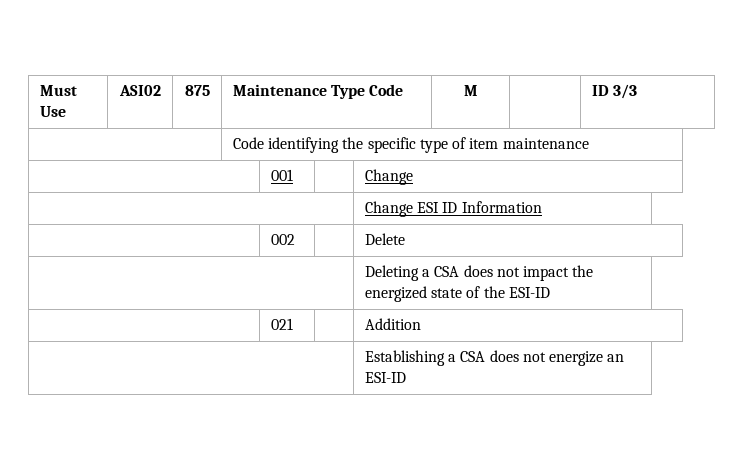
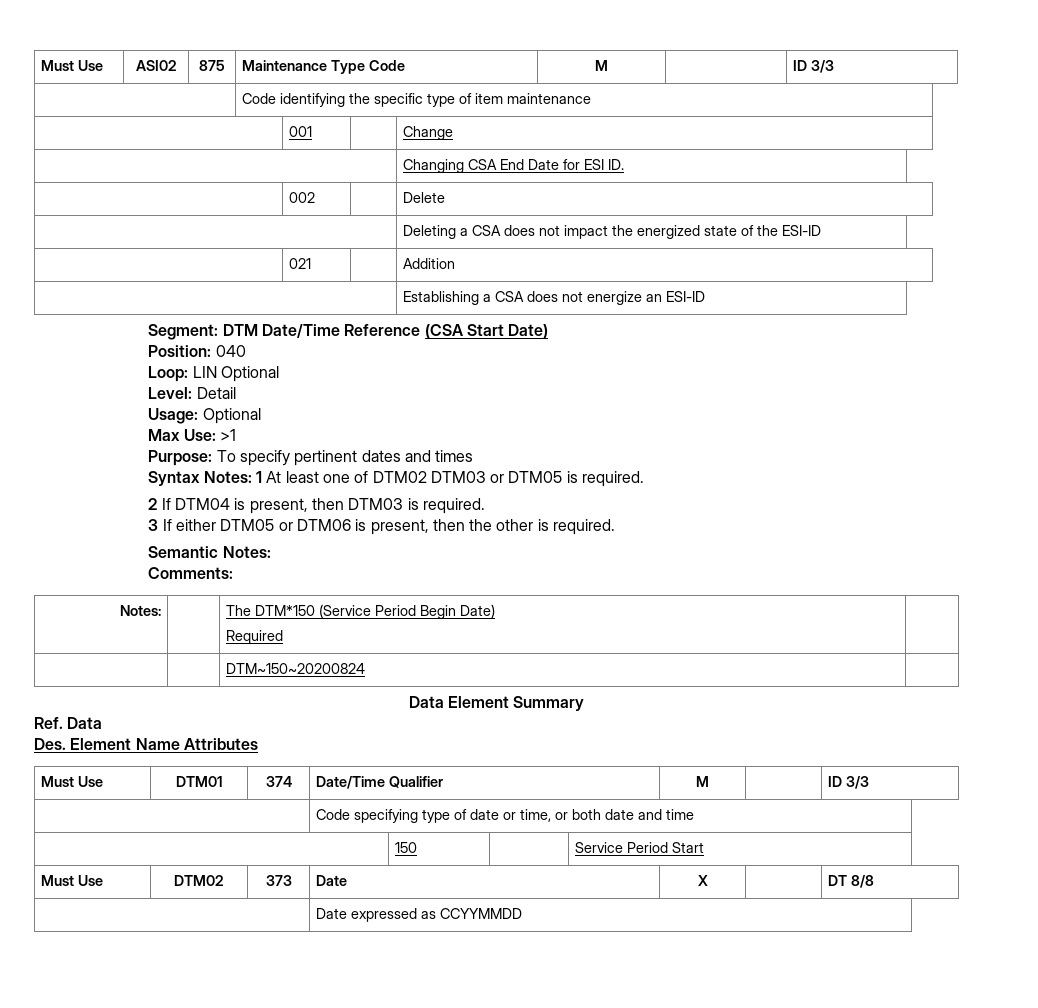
[364,201,542,217] Change ESI ID Information -> [403,159,625,173] Changing CSA End Date for ESI ID.
(406, 377) none -> [148,324,549,340] [148,345,246,357] [148,366,279,382] [148,387,236,399] [148,408,261,424] [148,429,236,441] [148,450,474,466] [148,471,645,487] [148,498,485,514] [148,519,616,535] [148,546,271,558] [148,567,234,579] [119,605,161,616] [226,604,496,619] [226,630,284,644] [226,663,366,674] [408,696,585,711] [34,717,103,729] [34,738,258,750] [41,776,104,787] [175,776,223,787] [265,776,292,787] [316,776,444,789] [696,776,709,787] [828,776,870,789] [316,809,695,823] [395,842,418,853] [575,842,705,853] [41,875,104,886] [174,875,224,886] [265,875,292,886] [316,875,348,886] [697,875,708,886] [828,875,875,888] [316,908,523,922] // Segment: DTM Date/Time Reference (CSA Start Date) // Position: 040 // Loop: LIN Optional // Level: Detail // Usage: Optional // Max Use: >1 // Purpose: To specify pertinent dates and times // Syntax Notes: 1 At least one of DTM02 DTM03 or DTM05 is required. // 2 If DTM04 is present, then DTM03 is required. // 3 If either DTM05 or DTM06 is present, then the other is required. // Semantic Notes: // Comments: // Notes: | | The DTM*150 (Service Period Begin Date) // Required | // | | DTM~150~20200824 | // Data Element Summary // Ref. Data // Des. Element Name Attributes // Must Use | DTM01 | 374 | Date/Time Qualifier | M | | ID 3/3 // | Code specifying type of date or time, or both date and time // | 150 | | Service Period Start // Must Use | DTM02 | 373 | Date | X | | DT 8/8 // | Date expressed as CCYYMMDD

